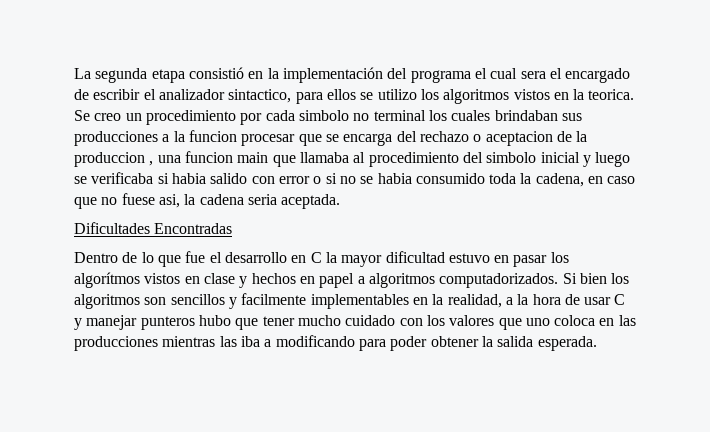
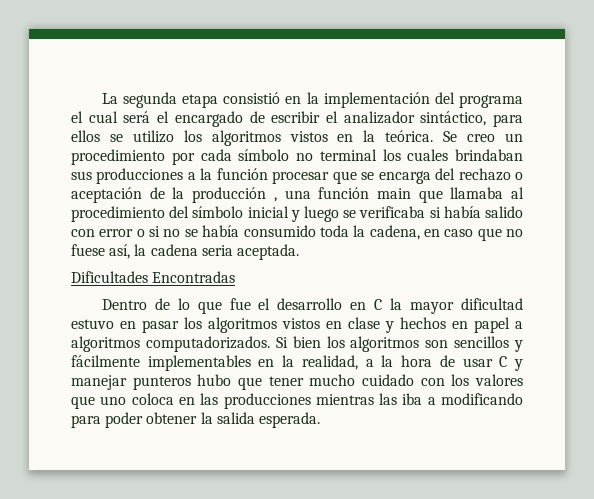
[520,71,546,79] sera -> [123,111,151,123] será
[228,89,292,103] sintactico, -> [420,111,487,126] sintáctico,
[588,89,635,100] teorica. -> [385,130,434,142] teórica.
[298,110,349,121] simbolo -> [238,149,290,161] símbolo
[188,130,237,142] funcion -> [216,168,268,180] función
[485,131,553,146] aceptacion -> [71,187,142,203] aceptación
[74,152,145,167] produccion -> [192,187,267,203] producción
[184,151,233,163] funcion -> [318,187,370,199] función
[486,152,537,163] simbolo -> [192,206,244,218] símbolo
[171,173,206,184] habia -> [443,206,481,218] había
[377,173,412,184] habia -> [202,225,240,237] había
[158,194,180,208] asi, -> [109,244,131,259] así,
[74,272,140,288] algorítmos -> [208,317,277,333] algoritmos
[241,293,307,305] facilmente -> [71,355,140,367] fácilmente

